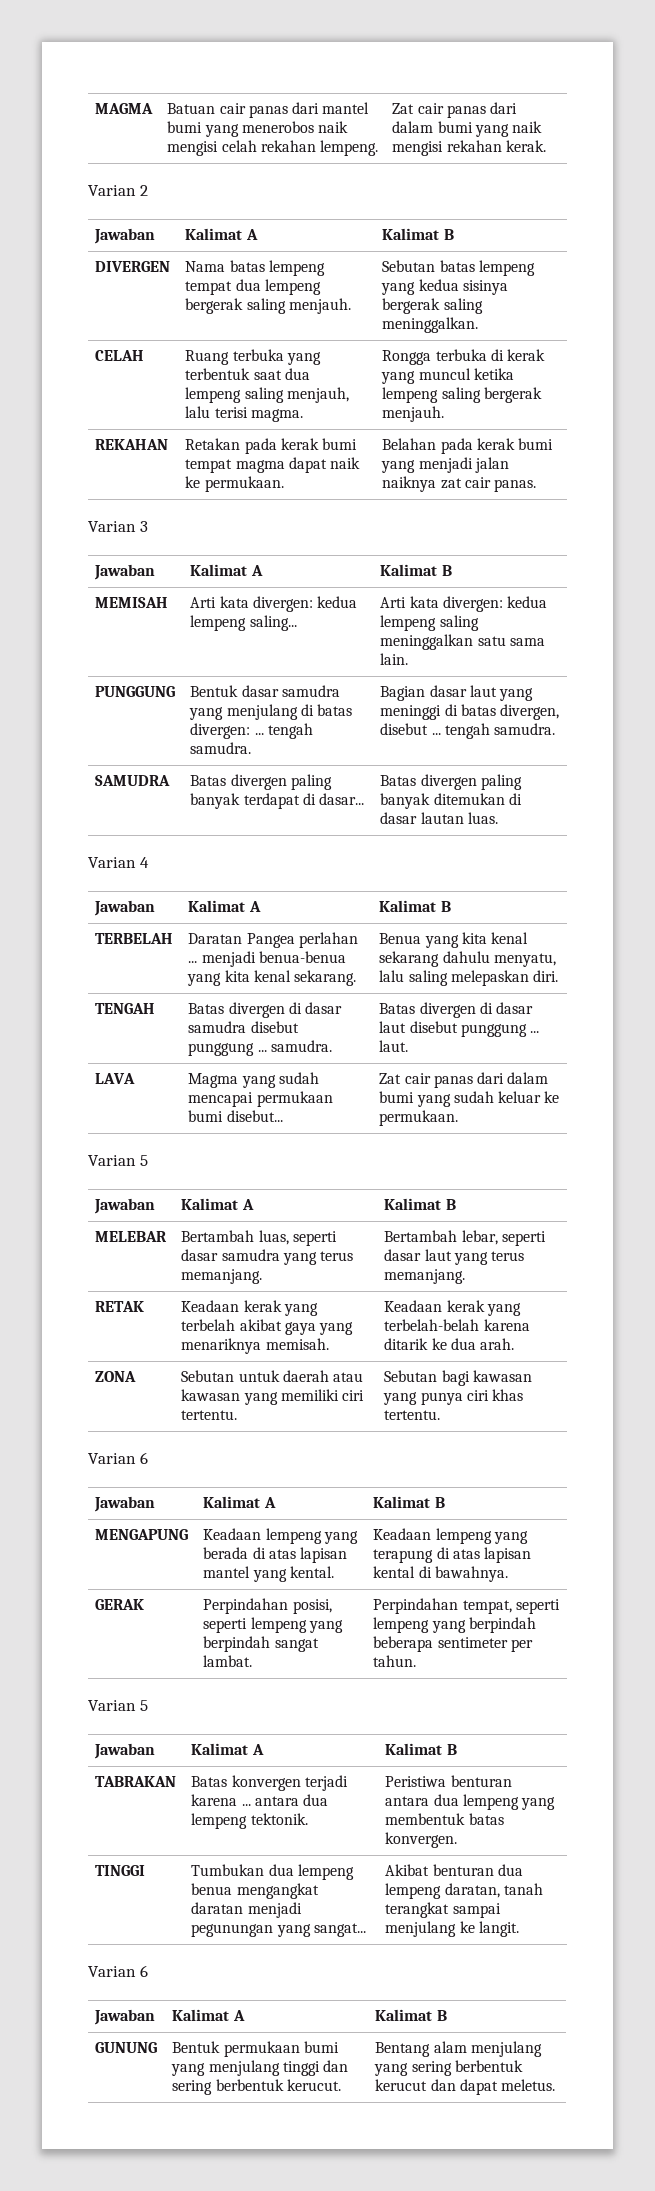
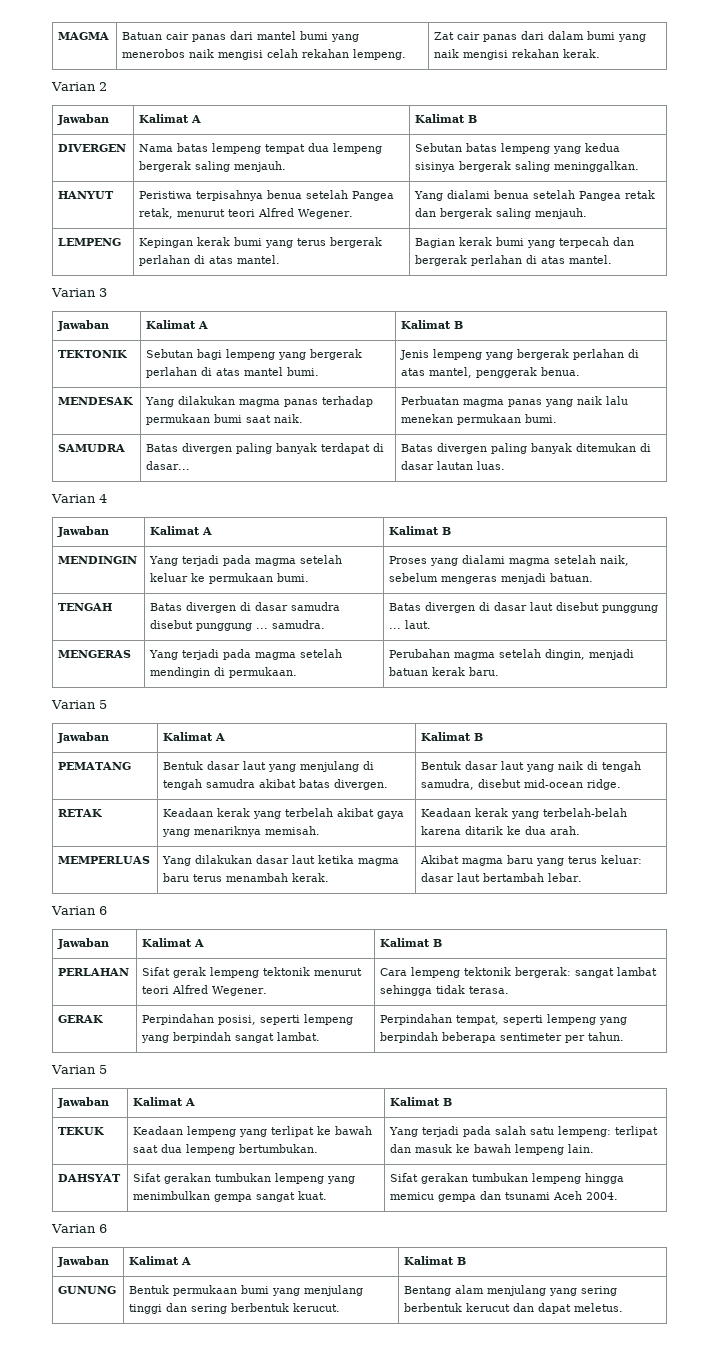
[95,350,145,361] [185,349,321,365] [185,368,310,380] [185,387,349,403] [185,406,303,422] [382,349,545,365] [381,368,514,384] [382,387,542,403] [382,406,445,422] [95,439,169,450] [185,438,357,454] [185,457,360,473] [185,476,284,492] [382,438,553,454] [381,457,509,473] [382,476,536,492] CELAH | Ruang terbuka yang terbentuk saat dua lempeng saling menjauh, lalu terisi magma. | Rongga terbuka di kerak yang muncul ketika lempeng saling bergerak menjauh. // REKAHAN | Retakan pada kerak bumi tempat magma dapat naik ke permukaan. | Belahan pada kerak bumi yang menjadi jalan naiknya zat cair panas. -> [58,191,115,199] [139,190,395,201] [139,208,354,219] [414,190,656,201] [415,208,588,219] [58,238,122,246] [139,237,383,248] [139,255,281,266] [415,237,635,248] [415,255,613,266] HANYUT | Peristiwa terpisahnya benua setelah Pangea retak, menurut teori Alfred Wegener. | Yang dialami benua setelah Pangea retak dan bergerak saling menjauh. // LEMPENG | Kepingan kerak bumi yang terus bergerak perlahan di atas mantel. | Bagian kerak bumi yang terpecah dan bergerak perlahan di atas mantel.
[95,597,169,608] [190,596,357,612] [190,615,297,631] [380,596,547,612] [380,615,479,631] [380,634,545,650] [380,653,409,665] [95,686,176,697] [190,685,340,697] [189,704,352,720] [190,723,313,739] [190,742,252,754] [380,685,533,701] [380,704,559,720] [380,723,555,739] MEMISAH | Arti kata divergen: kedua lempeng saling... | Arti kata divergen: kedua lempeng saling meninggalkan satu sama lain. // PUNGGUNG | Bentuk dasar samudra yang menjulang di batas divergen: ... tengah samudra. | Bagian dasar laut yang meninggi di batas divergen, disebut ... tengah samudra. -> [58,350,128,358] [146,349,363,360] [146,367,320,378] [400,349,640,360] [401,367,581,378] [58,397,134,405] [145,396,374,407] [146,414,304,425] [401,396,629,407] [401,414,558,425] TEKTONIK | Sebutan bagi lempeng yang bergerak perlahan di atas mantel bumi. | Jenis lempeng yang bergerak perlahan di atas mantel, penggerak benua. // MENDESAK | Yang dilakukan magma panas terhadap permukaan bumi saat naik. | Perbuatan magma panas yang naik lalu menekan permukaan bumi.
[95,933,174,944] [188,932,358,948] [188,951,346,967] [187,970,356,986] [379,932,528,948] [379,951,556,967] [379,970,558,986] TERBELAH | Daratan Pangea perlahan ... menjadi benua-benua yang kita kenal sekarang. | Benua yang kita kenal sekarang dahulu menyatu, lalu saling melepaskan diri. -> [58,556,138,564] [149,555,343,566] [150,573,310,584] [389,555,630,566] [389,573,594,584] MENDINGIN | Yang terjadi pada magma setelah keluar ke permukaan bumi. | Proses yang dialami magma setelah naik, sebelum mengeras menjadi batuan.
[95,1073,136,1084] [188,1072,319,1088] [188,1091,333,1107] [188,1110,283,1122] [379,1072,549,1088] [379,1091,560,1107] [379,1110,459,1126] [88,1155,148,1166] [94,1198,156,1214] [181,1198,254,1210] [384,1198,456,1210] [95,1231,168,1242] [181,1230,337,1246] [181,1249,353,1265] [181,1269,263,1284] [384,1230,546,1246] [384,1249,524,1265] [384,1269,466,1284] LAVA | Magma yang sudah mencapai permukaan bumi disebut... | Zat cair panas dari dalam bumi yang sudah keluar ke permukaan. // Varian 5 // Jawaban | Kalimat A | Kalimat B // MELEBAR | Bertambah luas, seperti dasar samudra yang terus memanjang. | Bertambah lebar, seperti dasar laut yang terus memanjang. -> [58,650,132,658] [149,649,343,660] [150,667,298,678] [389,649,635,660] [389,667,500,676] [51,700,107,709] [57,732,110,743] [163,732,226,741] [421,732,484,741] [58,762,132,770] [163,761,375,772] [163,779,389,790] [421,761,642,772] [421,779,622,790] MENGERAS | Yang terjadi pada magma setelah mendingin di permukaan. | Perubahan magma setelah dingin, menjadi batuan kerak baru. // Varian 5 // Jawaban | Kalimat A | Kalimat B // PEMATANG | Bentuk dasar laut yang menjulang di tengah samudra akibat batas divergen. | Bentuk dasar laut yang naik di tengah samudra, disebut mid-ocean ridge.
[95,1371,137,1382] [181,1370,363,1382] [181,1389,364,1405] [181,1410,238,1420] [384,1370,532,1386] [383,1389,523,1405] [384,1410,441,1420] [88,1452,148,1464] [94,1496,156,1512] [203,1496,276,1508] [373,1496,445,1508] [95,1529,189,1540] [203,1528,358,1544] [203,1547,347,1563] [203,1566,334,1582] [373,1528,528,1544] [373,1547,531,1563] [373,1566,508,1582] ZONA | Sebutan untuk daerah atau kawasan yang memiliki ciri tertentu. | Sebutan bagi kawasan yang punya ciri khas tertentu. // Varian 6 // Jawaban | Kalimat A | Kalimat B // MENGAPUNG | Keadaan lempeng yang berada di atas lapisan mantel yang kental. | Keadaan lempeng yang terapung di atas lapisan kental di bawahnya. -> [58,856,151,864] [162,855,400,866] [163,873,330,882] [420,855,643,866] [421,873,583,882] [51,906,107,915] [57,938,110,949] [142,938,205,947] [380,938,443,947] [58,968,130,976] [142,967,363,978] [142,985,268,996] [380,967,658,978] [380,985,510,996] MEMPERLUAS | Yang dilakukan dasar laut ketika magma baru terus menambah kerak. | Akibat magma baru yang terus keluar: dasar laut bertambah lebar. // Varian 6 // Jawaban | Kalimat A | Kalimat B // PERLAHAN | Sifat gerak lempeng tektonik menurut teori Alfred Wegener. | Cara lempeng tektonik bergerak: sangat lambat sehingga tidak terasa.
[95,1776,177,1787] [191,1775,348,1791] [191,1794,328,1806] [191,1813,308,1829] [385,1775,512,1787] [385,1794,555,1810] [385,1813,504,1825] [385,1832,458,1848] [95,1865,146,1876] [191,1864,354,1880] [191,1883,319,1899] [191,1902,302,1918] [191,1923,366,1937] [385,1864,523,1876] [385,1883,543,1899] [385,1902,501,1918] [385,1921,519,1937] TABRAKAN | Batas konvergen terjadi karena ... antara dua lempeng tektonik. | Peristiwa benturan antara dua lempeng yang membentuk batas konvergen. // TINGGI | Tumbukan dua lempeng benua mengangkat daratan menjadi pegunungan yang sangat... | Akibat benturan dua lempeng daratan, tanah terangkat sampai menjulang ke langit. -> [58,1127,105,1135] [133,1126,373,1137] [133,1144,319,1155] [389,1126,659,1137] [390,1144,595,1155] [58,1174,122,1182] [133,1173,356,1184] [133,1191,328,1202] [390,1173,625,1184] [390,1191,619,1202] TEKUK | Keadaan lempeng yang terlipat ke bawah saat dua lempeng bertumbukan. | Yang terjadi pada salah satu lempeng: terlipat dan masuk ke bawah lempeng lain. // DAHSYAT | Sifat gerakan tumbukan lempeng yang menimbulkan gempa sangat kuat. | Sifat gerakan tumbukan lempeng hingga memicu gempa dan tsunami Aceh 2004.

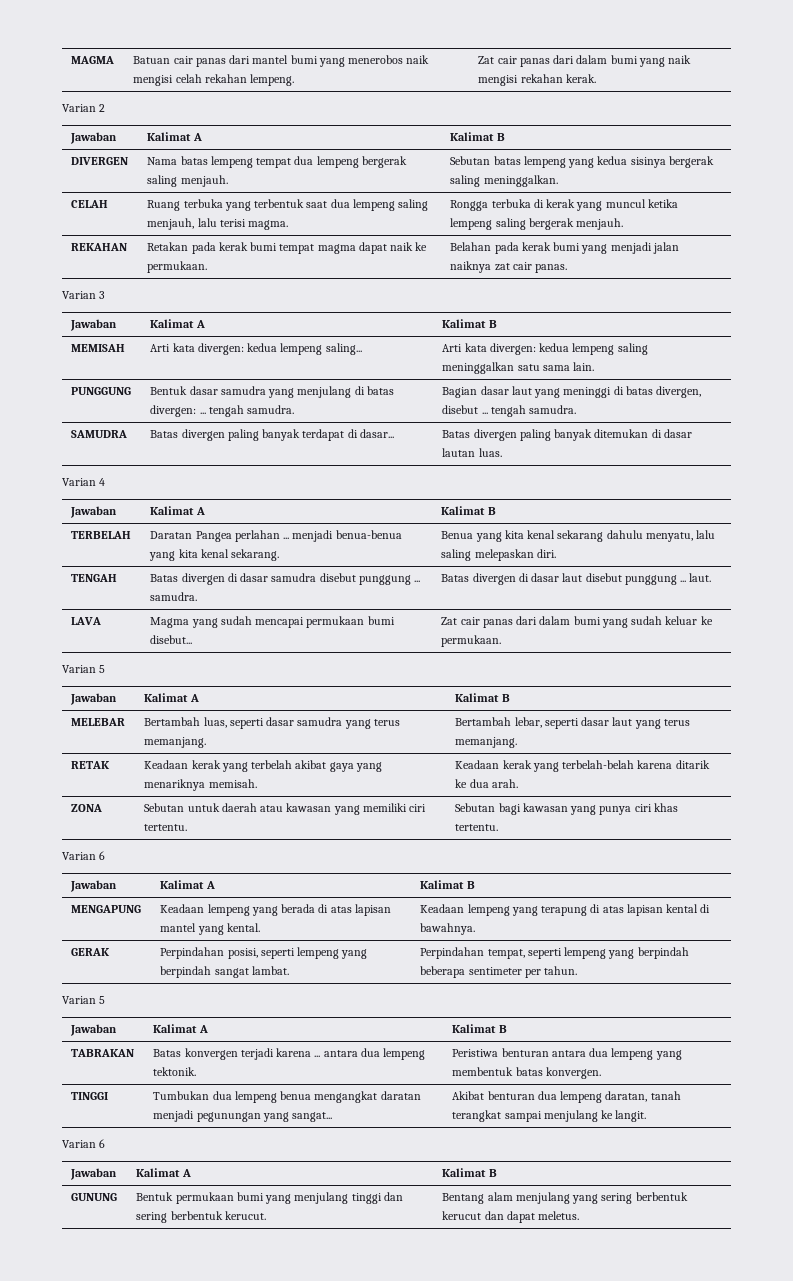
[58,191,115,199] [139,190,395,201] [139,208,354,219] [414,190,656,201] [415,208,588,219] [58,238,122,246] [139,237,383,248] [139,255,281,266] [415,237,635,248] [415,255,613,266] HANYUT | Peristiwa terpisahnya benua setelah Pangea retak, menurut teori Alfred Wegener. | Yang dialami benua setelah Pangea retak dan bergerak saling menjauh. // LEMPENG | Kepingan kerak bumi yang terus bergerak perlahan di atas mantel. | Bagian kerak bumi yang terpecah dan bergerak perlahan di atas mantel. -> [71,200,109,208] [147,199,429,211] [147,218,289,230] [450,199,678,211] [450,218,624,230] [71,243,128,251] [147,242,428,254] [147,261,208,273] [450,242,679,254] [450,261,568,273] CELAH | Ruang terbuka yang terbentuk saat dua lempeng saling menjauh, lalu terisi magma. | Rongga terbuka di kerak yang muncul ketika lempeng saling bergerak menjauh. // REKAHAN | Retakan pada kerak bumi tempat magma dapat naik ke permukaan. | Belahan pada kerak bumi yang menjadi jalan naiknya zat cair panas.
[58,350,128,358] [146,349,363,360] [146,367,320,378] [400,349,640,360] [401,367,581,378] [58,397,134,405] [145,396,374,407] [146,414,304,425] [401,396,629,407] [401,414,558,425] TEKTONIK | Sebutan bagi lempeng yang bergerak perlahan di atas mantel bumi. | Jenis lempeng yang bergerak perlahan di atas mantel, penggerak benua. // MENDESAK | Yang dilakukan magma panas terhadap permukaan bumi saat naik. | Perbuatan magma panas yang naik lalu menekan permukaan bumi. -> [71,344,126,352] [150,343,362,355] [442,343,648,355] [442,362,595,374] [71,387,132,395] [150,386,394,398] [150,405,295,417] [442,386,702,398] [442,405,577,417] MEMISAH | Arti kata divergen: kedua lempeng saling... | Arti kata divergen: kedua lempeng saling meninggalkan satu sama lain. // PUNGGUNG | Bentuk dasar samudra yang menjulang di batas divergen: ... tengah samudra. | Bagian dasar laut yang meninggi di batas divergen, disebut ... tengah samudra.
[58,556,138,564] [149,555,343,566] [150,573,310,584] [389,555,630,566] [389,573,594,584] MENDINGIN | Yang terjadi pada magma setelah keluar ke permukaan bumi. | Proses yang dialami magma setelah naik, sebelum mengeras menjadi batuan. -> [71,531,132,539] [150,530,402,542] [149,549,280,561] [441,530,716,542] [441,549,556,561] TERBELAH | Daratan Pangea perlahan ... menjadi benua-benua yang kita kenal sekarang. | Benua yang kita kenal sekarang dahulu menyatu, lalu saling melepaskan diri.
[58,650,132,658] [149,649,343,660] [150,667,298,678] [389,649,635,660] [389,667,500,676] [51,700,107,709] [57,732,110,743] [163,732,226,741] [421,732,484,741] [58,762,132,770] [163,761,375,772] [163,779,389,790] [421,761,642,772] [421,779,622,790] MENGERAS | Yang terjadi pada magma setelah mendingin di permukaan. | Perubahan magma setelah dingin, menjadi batuan kerak baru. // Varian 5 // Jawaban | Kalimat A | Kalimat B // PEMATANG | Bentuk dasar laut yang menjulang di tengah samudra akibat batas divergen. | Bentuk dasar laut yang naik di tengah samudra, disebut mid-ocean ridge. -> [71,617,102,625] [150,616,395,628] [150,635,193,644] [441,616,713,628] [441,635,502,647] [62,665,106,673] [70,693,118,705] [144,693,199,702] [455,693,510,702] [71,718,126,726] [144,717,400,729] [144,737,207,748] [455,717,690,729] [455,737,518,748] LAVA | Magma yang sudah mencapai permukaan bumi disebut... | Zat cair panas dari dalam bumi yang sudah keluar ke permukaan. // Varian 5 // Jawaban | Kalimat A | Kalimat B // MELEBAR | Bertambah luas, seperti dasar samudra yang terus memanjang. | Bertambah lebar, seperti dasar laut yang terus memanjang.
[58,856,151,864] [162,855,400,866] [163,873,330,882] [420,855,643,866] [421,873,583,882] [51,906,107,915] [57,938,110,949] [142,938,205,947] [380,938,443,947] [58,968,130,976] [142,967,363,978] [142,985,268,996] [380,967,658,978] [380,985,510,996] MEMPERLUAS | Yang dilakukan dasar laut ketika magma baru terus menambah kerak. | Akibat magma baru yang terus keluar: dasar laut bertambah lebar. // Varian 6 // Jawaban | Kalimat A | Kalimat B // PERLAHAN | Sifat gerak lempeng tektonik menurut teori Alfred Wegener. | Cara lempeng tektonik bergerak: sangat lambat sehingga tidak terasa. -> [71,804,103,812] [144,803,427,815] [144,824,188,831] [455,803,678,815] [455,824,499,831] [62,851,106,860] [70,880,118,892] [160,880,215,889] [420,880,475,889] [71,905,142,913] [160,904,391,916] [160,923,260,935] [420,904,711,916] [420,923,476,935] ZONA | Sebutan untuk daerah atau kawasan yang memiliki ciri tertentu. | Sebutan bagi kawasan yang punya ciri khas tertentu. // Varian 6 // Jawaban | Kalimat A | Kalimat B // MENGAPUNG | Keadaan lempeng yang berada di atas lapisan mantel yang kental. | Keadaan lempeng yang terapung di atas lapisan kental di bawahnya.
[58,1127,105,1135] [133,1126,373,1137] [133,1144,319,1155] [389,1126,659,1137] [390,1144,595,1155] [58,1174,122,1182] [133,1173,356,1184] [133,1191,328,1202] [390,1173,625,1184] [390,1191,619,1202] TEKUK | Keadaan lempeng yang terlipat ke bawah saat dua lempeng bertumbukan. | Yang terjadi pada salah satu lempeng: terlipat dan masuk ke bawah lempeng lain. // DAHSYAT | Sifat gerakan tumbukan lempeng yang menimbulkan gempa sangat kuat. | Sifat gerakan tumbukan lempeng hingga memicu gempa dan tsunami Aceh 2004. -> [71,1049,135,1057] [153,1048,426,1060] [153,1067,197,1076] [452,1048,682,1060] [452,1067,601,1079] [71,1092,109,1100] [153,1091,421,1103] [153,1110,333,1122] [452,1091,681,1103] [452,1110,647,1122] TABRAKAN | Batas konvergen terjadi karena ... antara dua lempeng tektonik. | Peristiwa benturan antara dua lempeng yang membentuk batas konvergen. // TINGGI | Tumbukan dua lempeng benua mengangkat daratan menjadi pegunungan yang sangat... | Akibat benturan dua lempeng daratan, tanah terangkat sampai menjulang ke langit.

